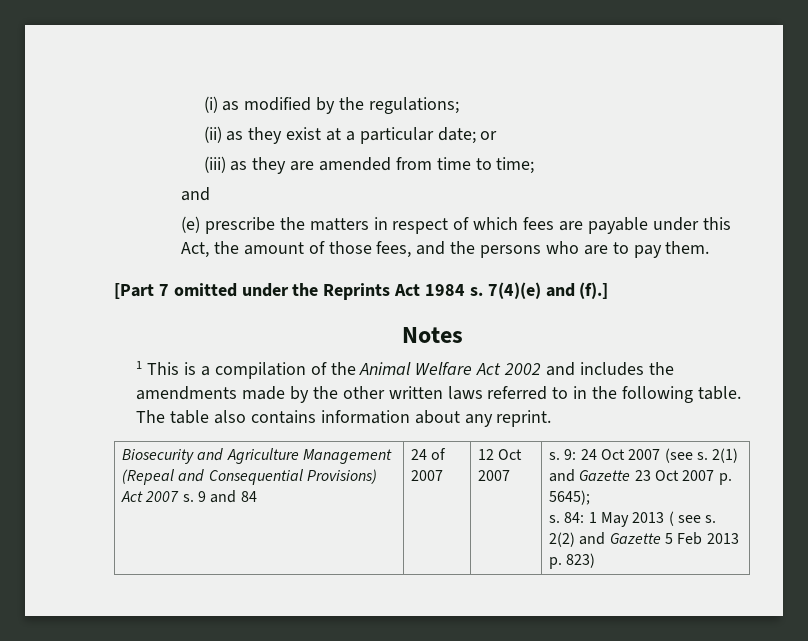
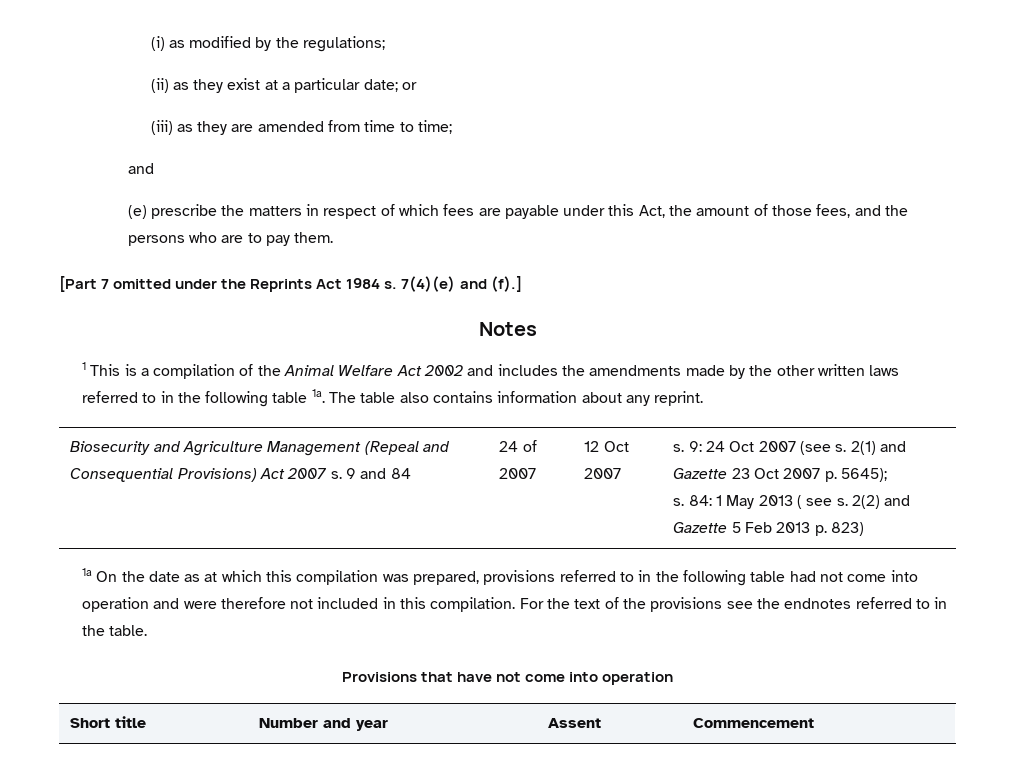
[697,386,741,400] table. -> [272,389,325,403] table 1a.
(596, 560) none -> [81,568,918,586] [81,597,948,612] [81,625,148,636] [341,672,674,685] [70,716,147,728] [259,718,389,731] [548,718,602,728] [693,718,815,728] // 1a On the date as at which this compilation was prepared, provisions referred to in the following table had not come into operation and were therefore not included in this compilation. For the text of the provisions see the endnotes referred to in the table. // Provisions that have not come into operation // Short title | Number and year | Assent | Commencement

